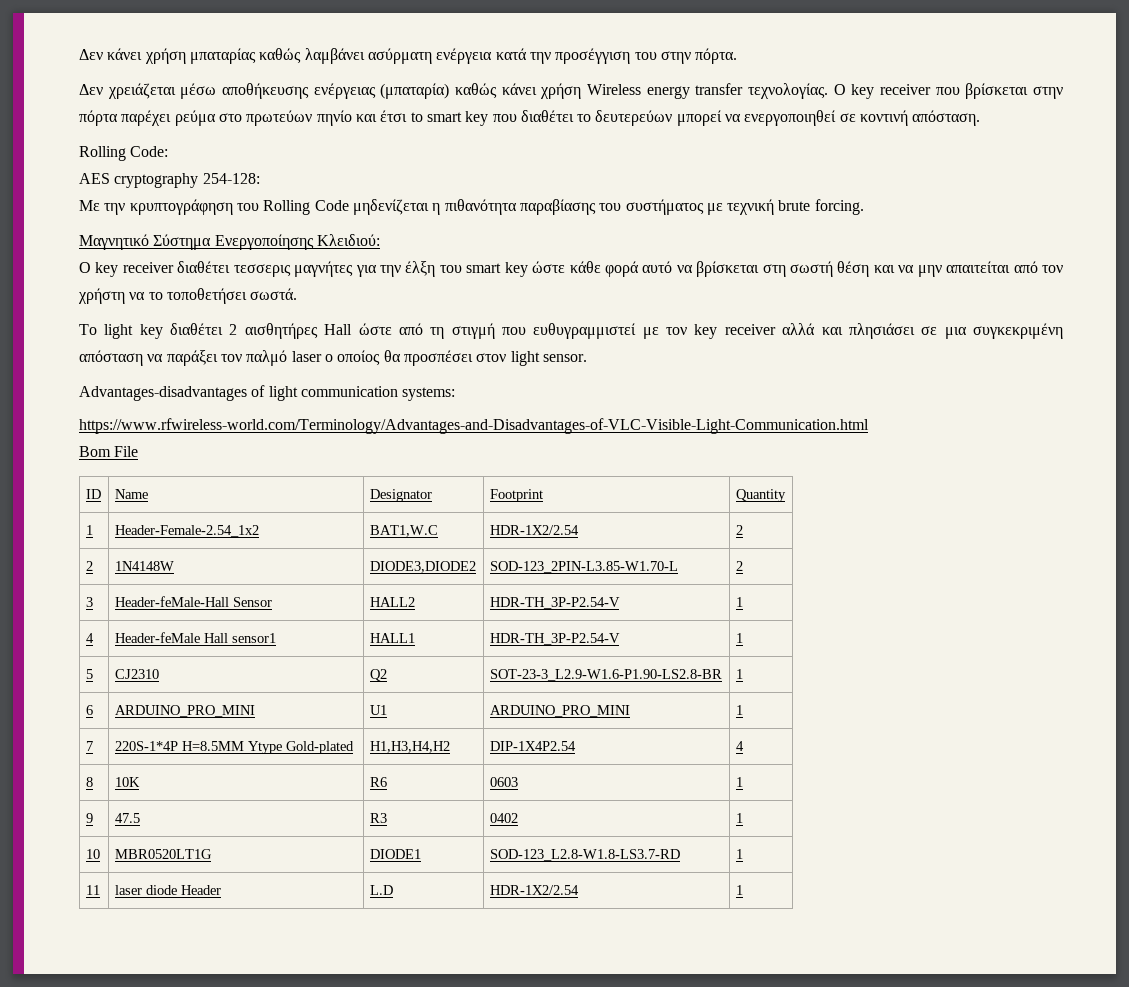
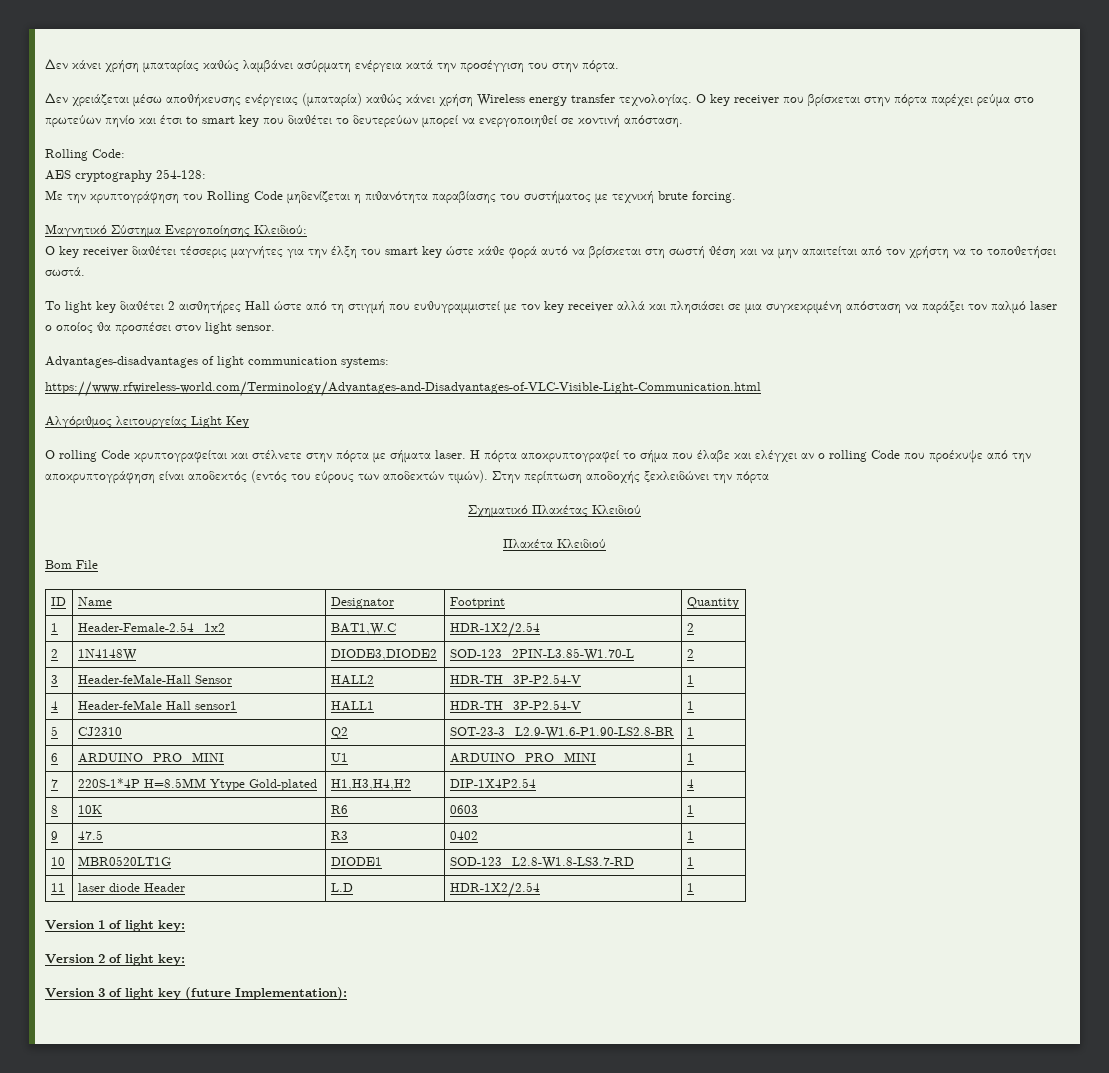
[233,264,291,277] τεσσερις -> [180,246,227,259] τέσσερις
(869, 426) none -> [45,416,249,429] [45,450,1031,463] [45,470,769,484] [468,505,641,518] [503,539,606,548] // Αλγόριθμος λειτουργείας Light Key // Ο rolling Code κρυπτογραφείται και στέλνετε στην πόρτα με σήματα laser. Η πόρτα αποκρυπτογραφεί το σήμα που έλαβε και ελέγχει αν ο rolling Code που προέκυψε από την αποκρυπτογράφηση είναι αποδεκτός (εντός του εύρους των αποδεκτών τιμών). Στην περίπτωση αποδοχής ξεκλειδώνει την πόρτα // Σχηματικό Πλακέτας Κλειδιού // Πλακέτα Κλειδιού
(743, 890) none -> [45,920,185,932] [45,954,185,966] [45,987,347,1000] // Version 1 of light key: // Version 2 of light key: // Version 3 of light key (future Implementation):

